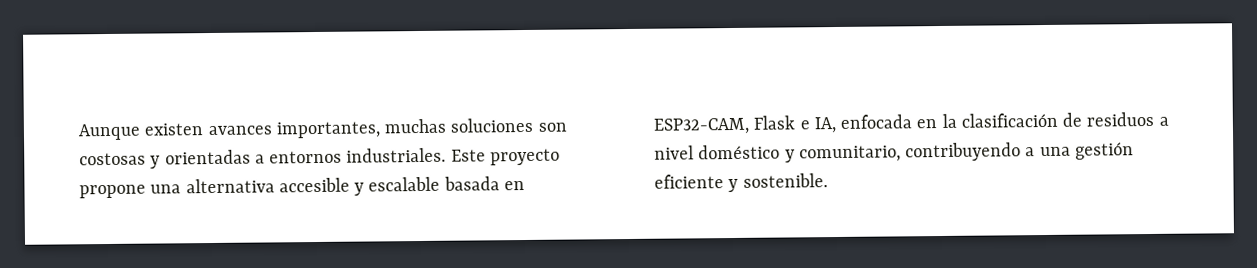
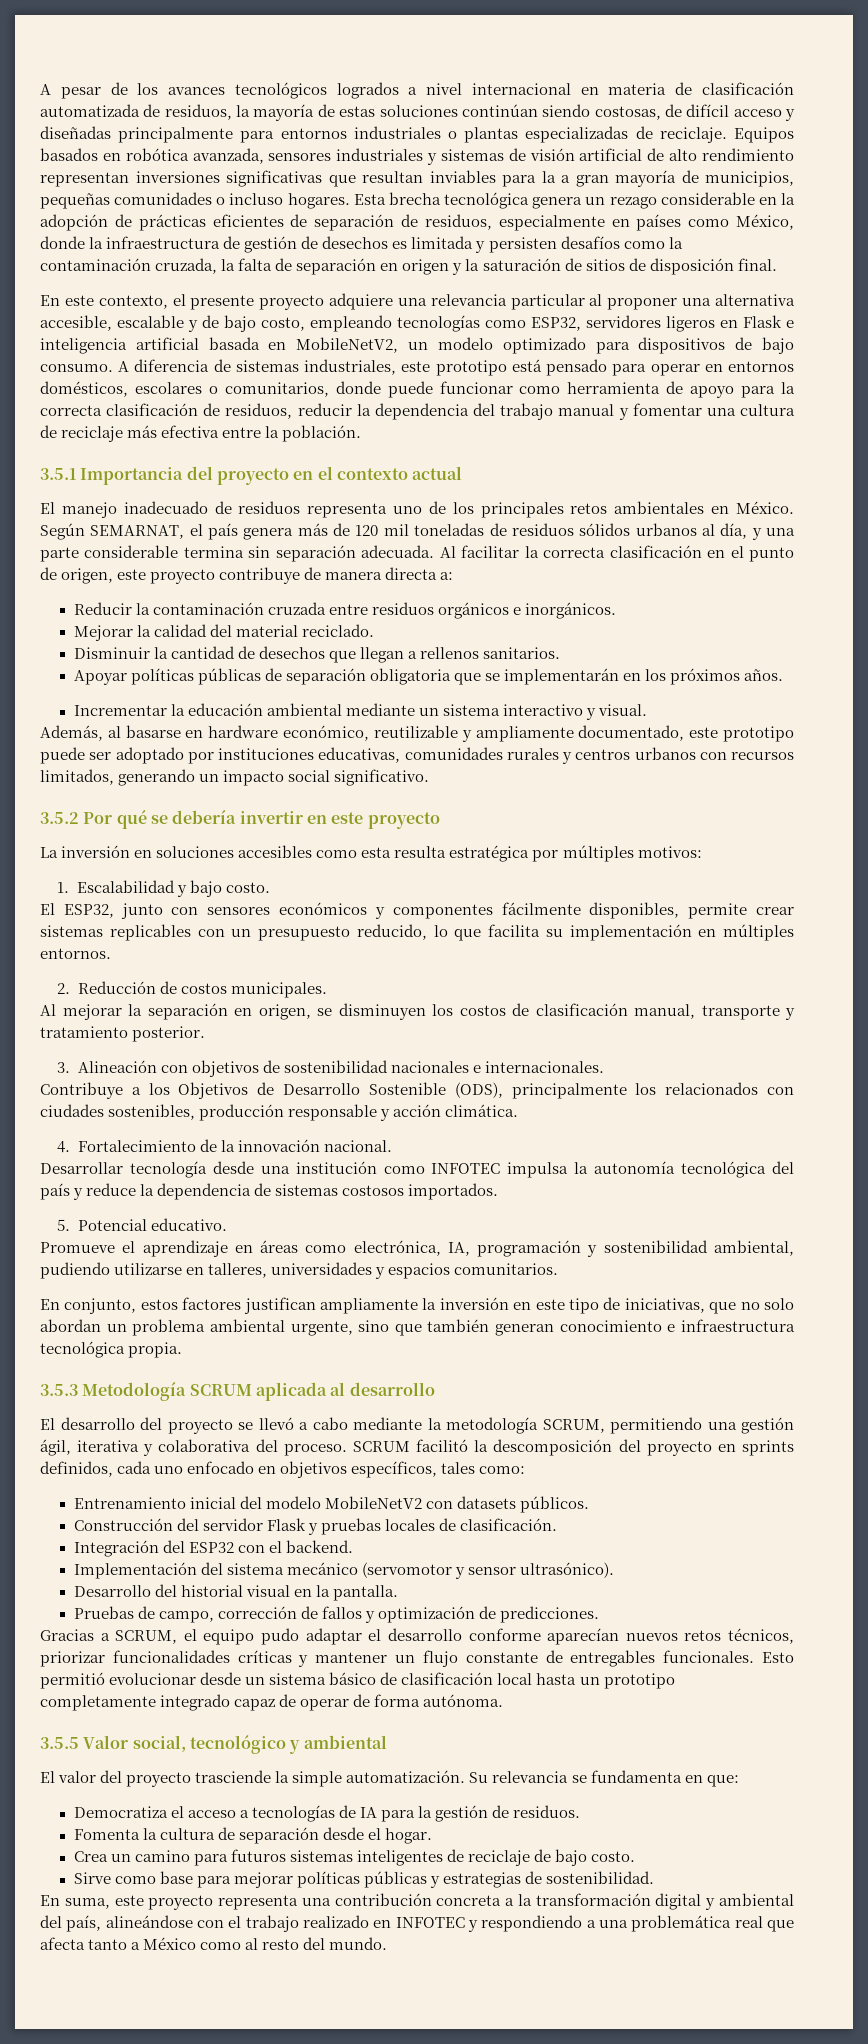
[78,117,567,141] [79,147,560,169] [79,176,525,199] [653,111,1169,135] [654,142,1134,163] [654,173,828,193] Aunque existen avances importantes, muchas soluciones son costosas y orientadas a entornos industriales. Este proyecto propone una alternativa accesible y escalable basada en ESP32-CAM, Flask e IA, enfocada en la clasificación de residuos a nivel doméstico y comunitario, contribuyendo a una gestión eficiente y sostenible. -> [40,82,794,99] [40,104,796,121] [40,126,794,143] [40,148,794,165] [40,170,794,187] [40,192,796,209] [40,214,795,231] [40,236,683,253] [40,258,777,275] [40,293,795,310] [40,315,794,332] [40,337,795,354] [40,359,795,376] [40,381,795,398] [40,403,796,420] [40,425,362,442] [40,466,463,485] [40,501,794,518] [40,523,796,540] [40,545,794,562] [40,567,454,584] [73,602,617,619] [73,624,374,641] [73,646,561,663] [73,668,784,685] [73,703,648,720] [40,725,795,742] [40,747,794,764] [40,769,430,786] [40,810,440,829] [40,845,702,862] [57,880,270,897] [40,902,795,919] [40,924,794,941] [40,948,111,959] [57,981,327,998] [40,1003,795,1020] [40,1026,206,1042] [57,1060,605,1077] [40,1082,795,1099] [40,1104,519,1121] [57,1139,392,1153] [40,1161,794,1178] [40,1183,499,1200] [57,1218,227,1231] [40,1240,794,1257] [40,1262,559,1279] [40,1297,794,1314] [40,1319,795,1336] [40,1341,183,1358] [40,1382,435,1401] [40,1417,794,1434] [40,1439,795,1456] [40,1461,526,1478] [73,1496,590,1513] [73,1518,558,1535] [73,1540,353,1557] [73,1562,615,1579] [73,1584,398,1601] [73,1606,600,1623] [40,1628,795,1645] [40,1650,795,1667] [40,1672,675,1689] [40,1694,504,1711] [40,1735,387,1754] [40,1770,739,1787] [73,1805,581,1822] [73,1827,433,1844] [73,1849,636,1866] [73,1871,655,1888] [40,1893,794,1910] [40,1915,795,1932] [40,1937,388,1950] A pesar de los avances tecnológicos logrados a nivel internacional en materia de clasificación automatizada de residuos, la mayoría de estas soluciones continúan siendo costosas, de difícil acceso y diseñadas principalmente para entornos industriales o plantas especializadas de reciclaje. Equipos basados en robótica avanzada, sensores industriales y sistemas de visión artificial de alto rendimiento representan inversiones significativas que resultan inviables para la a gran mayoría de municipios, pequeñas comunidades o incluso hogares. Esta brecha tecnológica genera un rezago considerable en la adopción de prácticas eficientes de separación de residuos, especialmente en países como México, donde la infraestructura de gestión de desechos es limitada y persisten desafíos como la contaminación cruzada, la falta de separación en origen y la saturación de sitios de disposición final. // En este contexto, el presente proyecto adquiere una relevancia particular al proponer una alternativa accesible, escalable y de bajo costo, empleando tecnologías como ESP32, servidores ligeros en Flask e inteligencia artificial basada en MobileNetV2, un modelo optimizado para dispositivos de bajo consumo. A diferencia de sistemas industriales, este prototipo está pensado para operar en entornos domésticos, escolares o comunitarios, donde puede funcionar como herramienta de apoyo para la correcta clasificación de residuos, reducir la dependencia del trabajo manual y fomentar una cultura de reciclaje más efectiva entre la población. // 3.5.1 Importancia del proyecto en el contexto actual // El manejo inadecuado de residuos representa uno de los principales retos ambientales en México. Según SEMARNAT, el país genera más de 120 mil toneladas de residuos sólidos urbanos al día, y una parte considerable termina sin separación adecuada. Al facilitar la correcta clasificación en el punto de origen, este proyecto contribuye de manera directa a: // Reducir la contaminación cruzada entre residuos orgánicos e inorgánicos. // Mejorar la calidad del material reciclado. // Disminuir la cantidad de desechos que llegan a rellenos sanitarios. // Apoyar políticas públicas de separación obligatoria que se implementarán en los próximos años. // Incrementar la educación ambiental mediante un sistema interactivo y visual. // Además, al basarse en hardware económico, reutilizable y ampliamente documentado, este prototipo puede ser adoptado por instituciones educativas, comunidades rurales y centros urbanos con recursos limitados, generando un impacto social significativo. // 3.5.2 Por qué se debería invertir en este proyecto // La inversión en soluciones accesibles como esta resulta estratégica por múltiples motivos: // 1. Escalabilidad y bajo costo. // El ESP32, junto con sensores económicos y componentes fácilmente disponibles, permite crear sistemas replicables con un presupuesto reducido, lo que facilita su implementación en múltiples entornos. // 2. Reducción de costos municipales. // Al mejorar la separación en origen, se disminuyen los costos de clasificación manual, transporte y tratamiento posterior. // 3. Alineación con objetivos de sostenibilidad nacionales e internacionales. // Contribuye a los Objetivos de Desarrollo Sostenible (ODS), principalmente los relacionados con ciudades sostenibles, producción responsable y acción climática. // 4. Fortalecimiento de la innovación nacional. // Desarrollar tecnología desde una institución como INFOTEC impulsa la autonomía tecnológica del país y reduce la dependencia de sistemas costosos importados. // 5. Potencial educativo. // Promueve el aprendizaje en áreas como electrónica, IA, programación y sostenibilidad ambiental, pudiendo utilizarse en talleres, universidades y espacios comunitarios. // En conjunto, estos factores justifican ampliamente la inversión en este tipo de iniciativas, que no solo abordan un problema ambiental urgente, sino que también generan conocimiento e infraestructura tecnológica propia. // 3.5.3 Metodología SCRUM aplicada al desarrollo // El desarrollo del proyecto se llevó a cabo mediante la metodología SCRUM, permitiendo una gestión ágil, iterativa y colaborativa del proceso. SCRUM facilitó la descomposición del proyecto en sprints definidos, cada uno enfocado en objetivos específicos, tales como: // Entrenamiento inicial del modelo MobileNetV2 con datasets públicos. // Construcción del servidor Flask y pruebas locales de clasificación. // Integración del ESP32 con el backend. // Implementación del sistema mecánico (servomotor y sensor ultrasónico). // Desarrollo del historial visual en la pantalla. // Pruebas de campo, corrección de fallos y optimización de predicciones. // Gracias a SCRUM, el equipo pudo adaptar el desarrollo conforme aparecían nuevos retos técnicos, priorizar funcionalidades críticas y mantener un flujo constante de entregables funcionales. Esto permitió evolucionar desde un sistema básico de clasificación local hasta un prototipo completamente integrado capaz de operar de forma autónoma. // 3.5.5 Valor social, tecnológico y ambiental // El valor del proyecto trasciende la simple automatización. Su relevancia se fundamenta en que: // Democratiza el acceso a tecnologías de IA para la gestión de residuos. // Fomenta la cultura de separación desde el hogar. // Crea un camino para futuros sistemas inteligentes de reciclaje de bajo costo. // Sirve como base para mejorar políticas públicas y estrategias de sostenibilidad. // En suma, este proyecto representa una contribución concreta a la transformación digital y ambiental del país, alineándose con el trabajo realizado en INFOTEC y respondiendo a una problemática real que afecta tanto a México como al resto del mundo.

